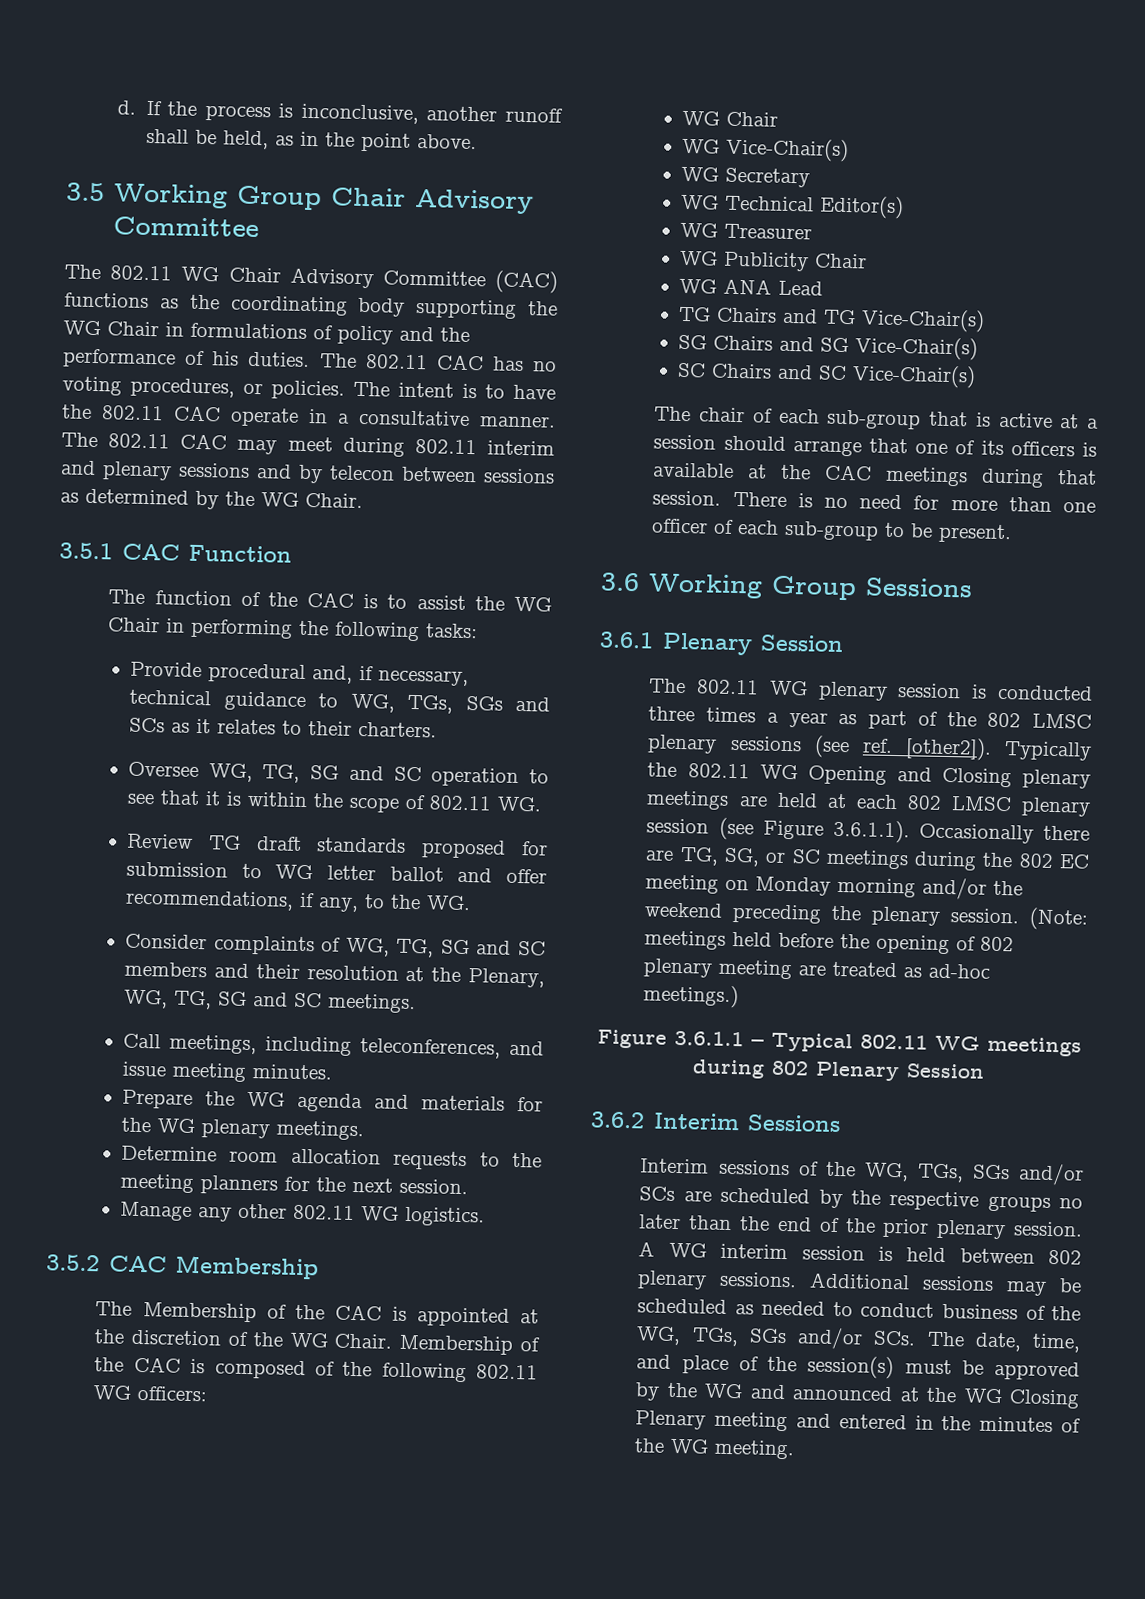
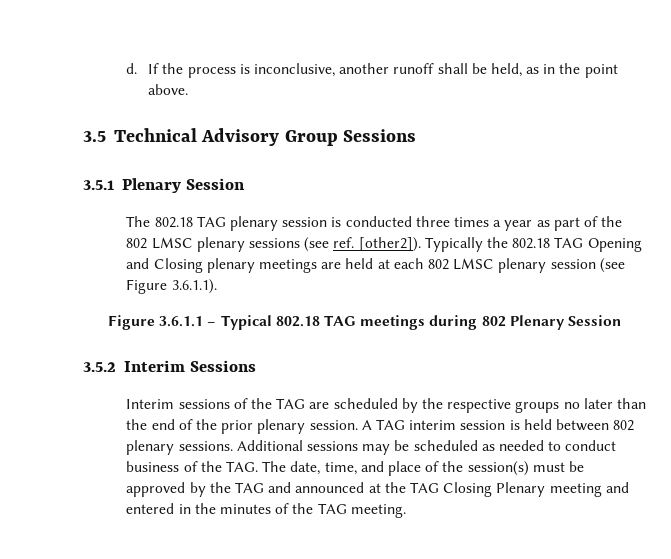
[113,183,535,215] [113,216,260,238] [64,264,558,294] [64,292,558,319] [63,320,470,345] [62,348,557,372] [62,376,556,400] [62,404,556,428] [61,432,555,457] [60,460,555,484] [60,488,363,510] [59,542,293,563] [108,589,552,612] [108,617,479,642] [130,661,470,687] [129,689,550,714] [129,717,438,738] [128,761,549,788] [127,790,543,813] [127,833,548,859] [126,861,547,884] [125,889,472,913] [125,933,546,958] [124,961,545,988] [124,989,417,1014] [123,1033,544,1059] [122,1061,333,1082] [122,1089,543,1113] [121,1117,365,1141] [121,1145,542,1171] [120,1173,469,1195] [120,1201,486,1227] [46,1254,320,1280] [95,1301,539,1327] [94,1329,540,1355] [94,1356,538,1383] [93,1385,208,1402] [682,110,779,127] [682,137,850,163] [681,166,811,188] [681,194,905,220] [680,222,813,240] [680,250,868,272] [679,278,824,296] [678,306,986,333] [678,334,979,361] [677,362,977,389] [654,406,1099,430] [653,434,1097,457] [653,462,1097,488] [652,490,1096,513] [652,518,1013,544] [600,572,764,599] Working Group Chair Advisory Committee // The 802.11 WG Chair Advisory Committee (CAC) functions as the coordinating body supporting the WG Chair in formulations of policy and the performance of his duties. The 802.11 CAC has no voting procedures, or policies. The intent is to have the 802.11 CAC operate in a consultative manner. The 802.11 CAC may meet during 802.11 interim and plenary sessions and by telecon between sessions as determined by the WG Chair. // 3.5.1 CAC Function // The function of the CAC is to assist the WG Chair in performing the following tasks: // Provide procedural and, if necessary, technical guidance to WG, TGs, SGs and SCs as it relates to their charters. // Oversee WG, TG, SG and SC operation to see that it is within the scope of 802.11 WG. // Review TG draft standards proposed for submission to WG letter ballot and offer recommendations, if any, to the WG. // Consider complaints of WG, TG, SG and SC members and their resolution at the Plenary, WG, TG, SG and SC meetings. // Call meetings, including teleconferences, and issue meeting minutes. // Prepare the WG agenda and materials for the WG plenary meetings. // Determine room allocation requests to the meeting planners for the next session. // Manage any other 802.11 WG logistics. // 3.5.2 CAC Membership // The Membership of the CAC is appointed at the discretion of the WG Chair. Membership of the CAC is composed of the following 802.11 WG officers: // WG Chair // WG Vice-Chair(s) // WG Secretary // WG Technical Editor(s) // WG Treasurer // WG Publicity Chair // WG ANA Lead // TG Chairs and TG Vice-Chair(s) // SG Chairs and SG Vice-Chair(s) // SC Chairs and SC Vice-Chair(s) // The chair of each sub-group that is active at a session should arrange that one of its officers is available at the CAC meetings during that session. There is no need for more than one officer of each sub-group to be present. // 3.6 Working -> [113,128,280,146] Technical Advisory
[599,631,654,649] 3.6.1 -> [83,180,114,190] 3.5.1
[697,679,808,696] 802.11 WG -> [154,216,226,228] 802.18 TAG
[687,763,798,780] 802.11 WG -> [512,237,584,249] 802.18 TAG
[918,823,1090,844] [645,847,1090,871] [645,874,1024,900] [644,902,1089,931] [644,930,1015,955] [643,958,991,980] [643,984,740,1009] Occasionally there are TG, SG, or SC meetings during the 802 EC meeting on Monday morning and/or the weekend preceding the plenary session. (Note: meetings held before the opening of 802 plenary meeting are treated as ad-hoc meetings.) -> (217, 286) none
[859,1034,980,1051] 802.11 WG -> [275,315,356,327] 802.18 TAG
[590,1111,645,1129] 3.6.2 -> [83,362,116,372] 3.5.2
[863,1162,1084,1186] [639,1186,676,1201] WG, TGs, SGs and/or SCs -> [276,398,306,409] TAG
[668,1242,707,1258] WG -> [375,419,405,430] TAG
[636,1326,917,1350] WG, TGs, SGs and/or SCs. -> [226,461,259,472] TAG.
[704,1383,744,1399] WG -> [235,482,265,493] TAG
[963,1388,1003,1404] WG -> [409,482,439,493] TAG
[670,1438,710,1454] WG -> [317,503,347,514] TAG

